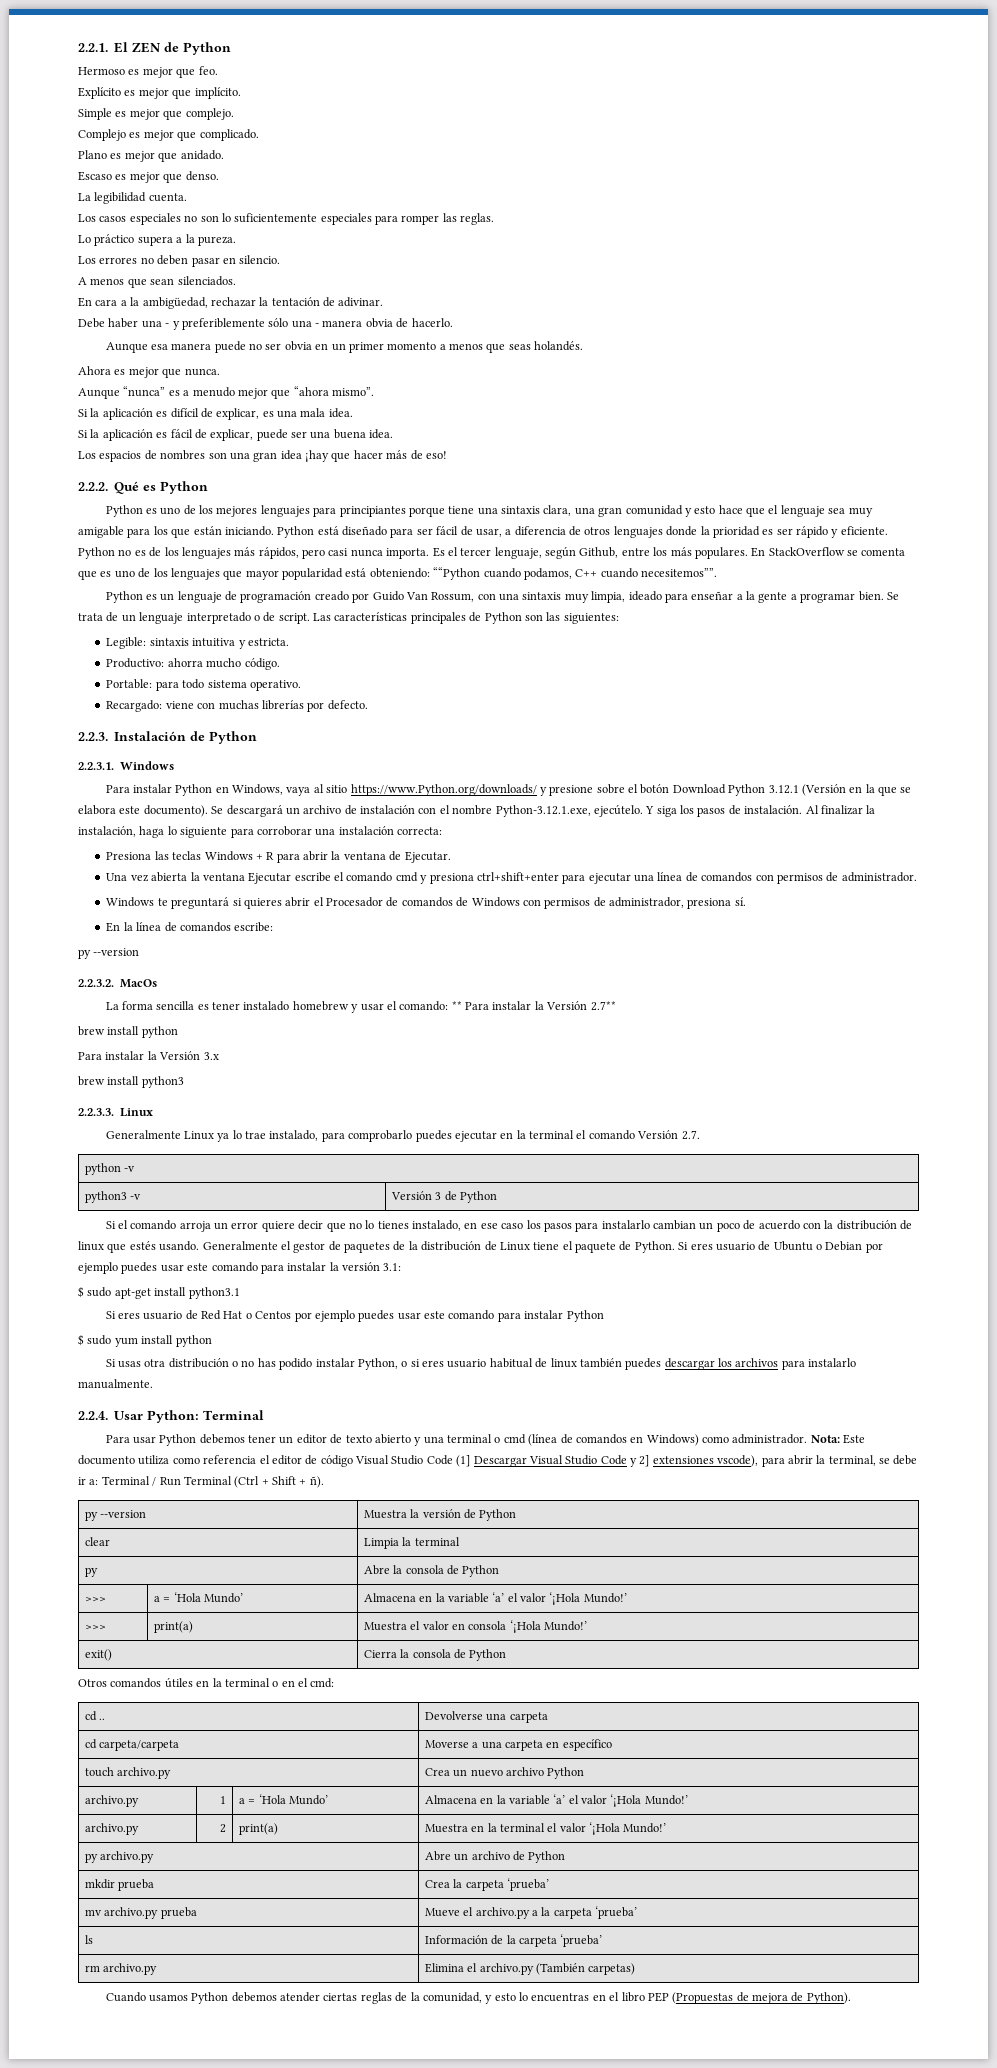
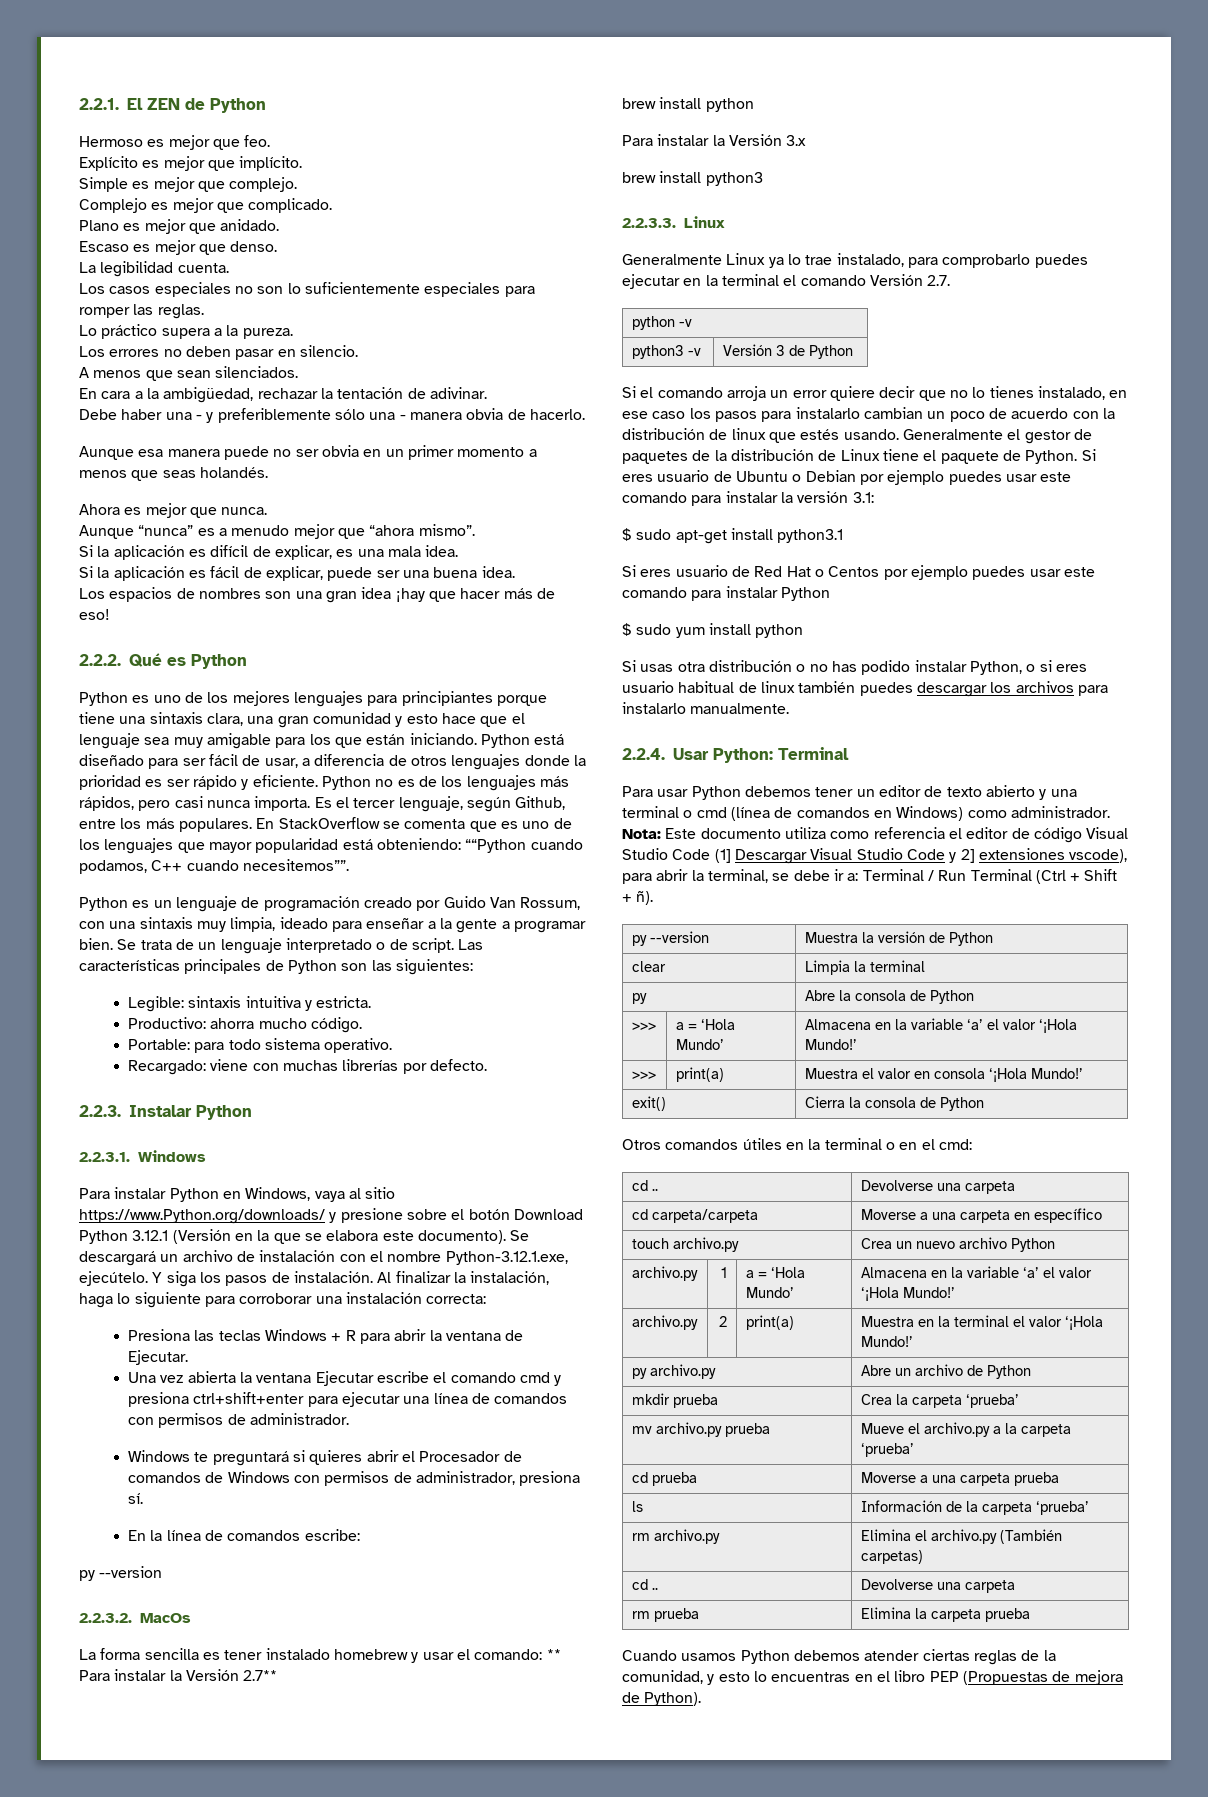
[114,731,206,741] Instalación de -> [129,1105,192,1117] Instalar
(638, 1912) none -> [631,1472,697,1486] [860,1472,1059,1486] // cd prueba | Moverse a una carpeta prueba
(636, 1969) none -> [631,1579,658,1590] [860,1579,1015,1593] [631,1608,699,1622] [860,1607,1030,1622] // cd .. | Devolverse una carpeta // rm prueba | Elimina la carpeta prueba

